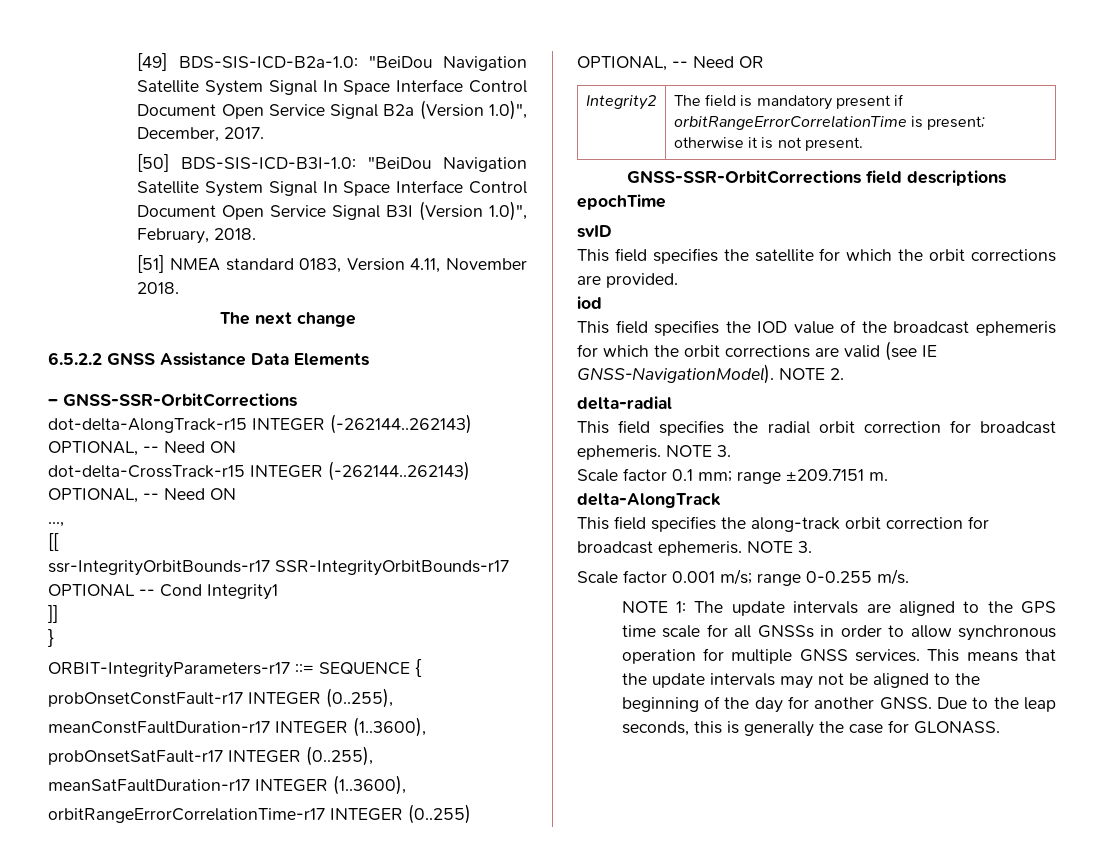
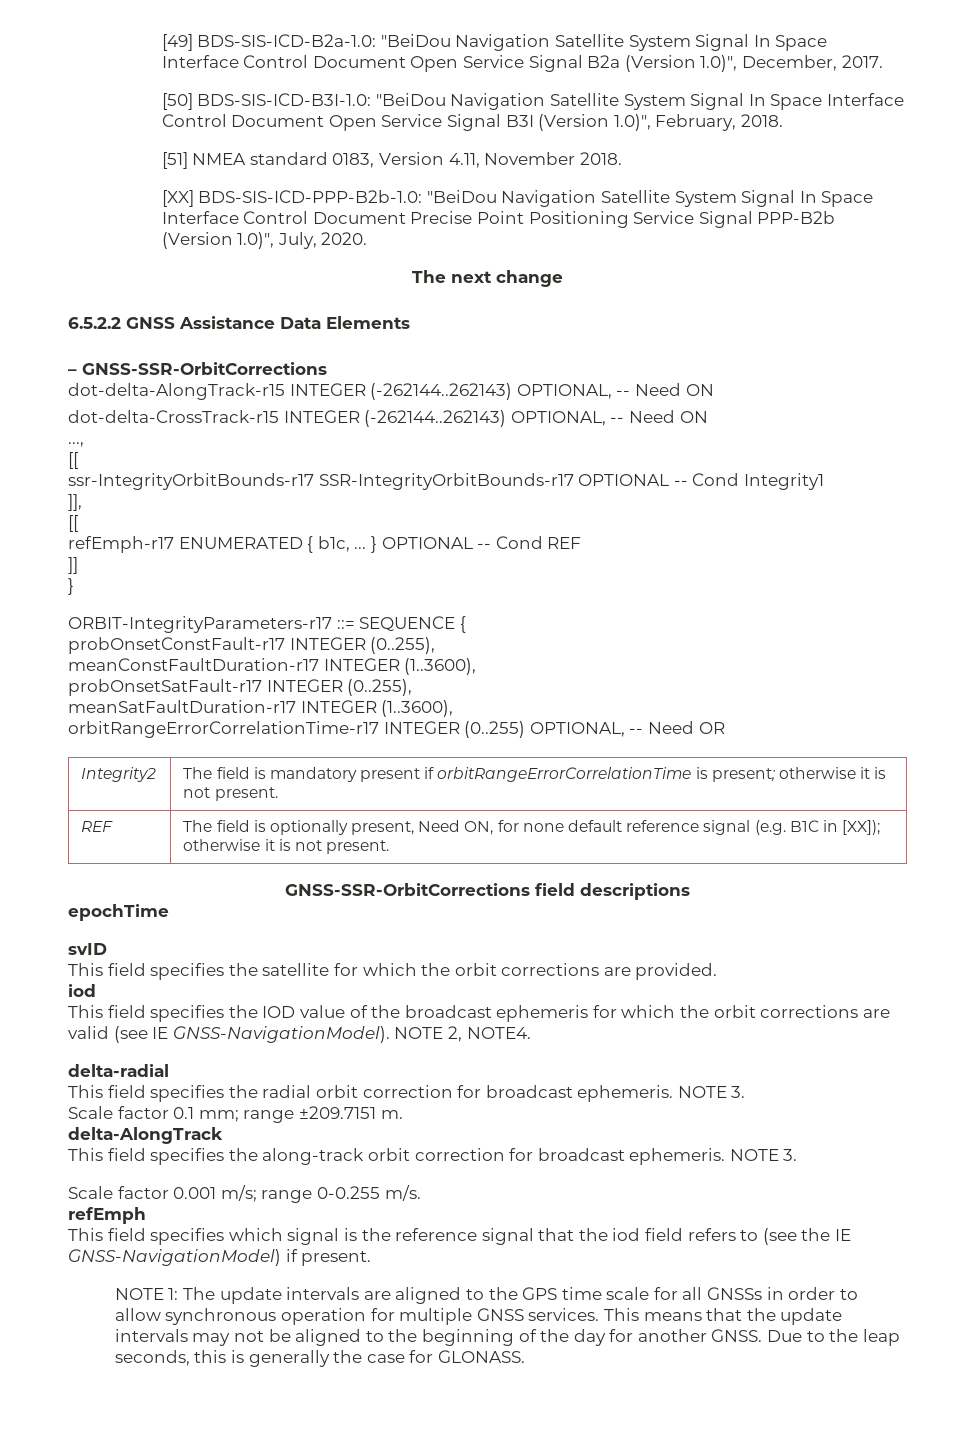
(180, 288) none -> [161,190,874,207] [161,211,836,228] [161,232,368,249] // [XX] BDS-SIS-ICD-PPP-B2b-1.0: "BeiDou Navigation Satellite System Signal In Space Interface Control Document Precise Point Positioning Service Signal PPP-B2b (Version 1.0)", July, 2020.
(278, 592) none -> [68,494,82,511] [68,515,79,532] [68,536,582,553] // ]], // [[ // refEmph-r17 ENUMERATED { b1c, ... } OPTIONAL -- Cond REF
(864, 144) none -> [81,821,114,832] [183,820,881,835] [183,839,390,854] // REF | The field is optionally present, Need ON, for none default reference signal (e.g. B1C in [XX]); otherwise it is not present.
[830,368,844,380] 2. -> [447,1026,531,1042] 2, NOTE4.
(909, 577) none -> [68,1207,146,1224] [68,1228,852,1245] [68,1249,372,1266] // refEmph // This field specifies which signal is the reference signal that the iod field refers to (see the IE GNSS-NavigationModel) if present.

